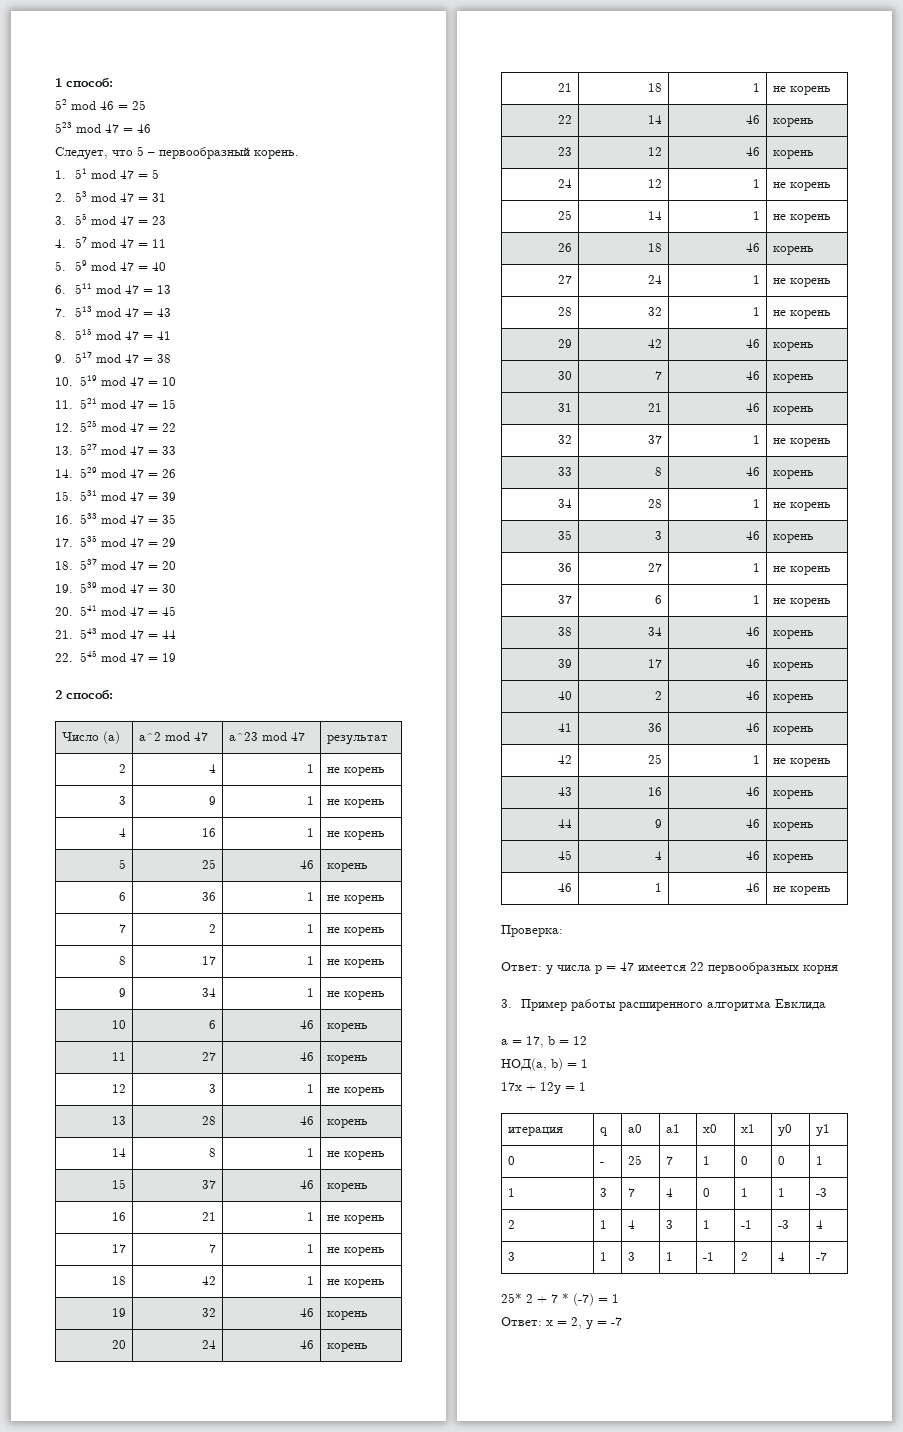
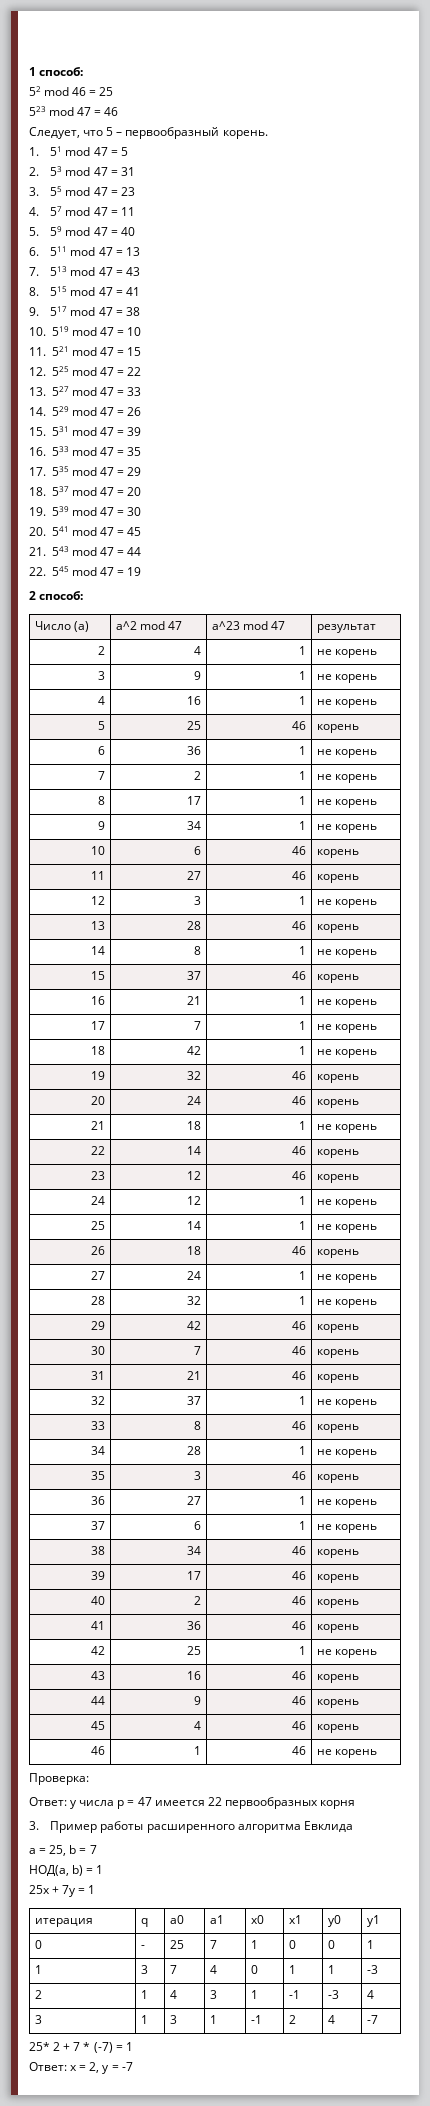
[526,1036,544,1048] 17, -> [49,1845,67,1856] 25,
[573,1036,587,1045] 12 -> [89,1845,97,1854] 7
[501,1082,561,1094] 17x + 12y -> [29,1885,77,1897] 25x + 7y

